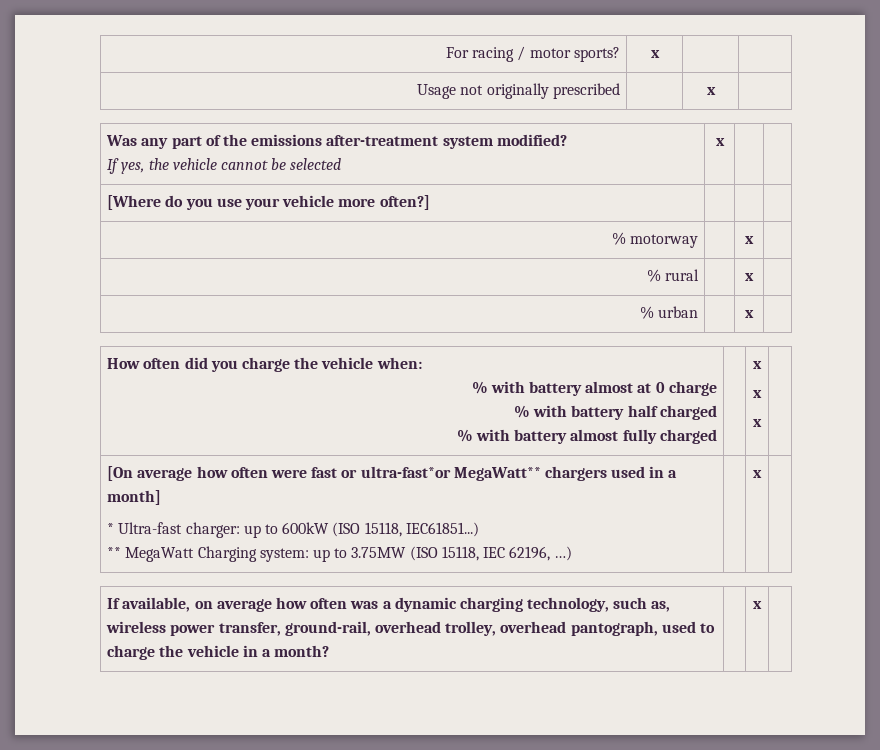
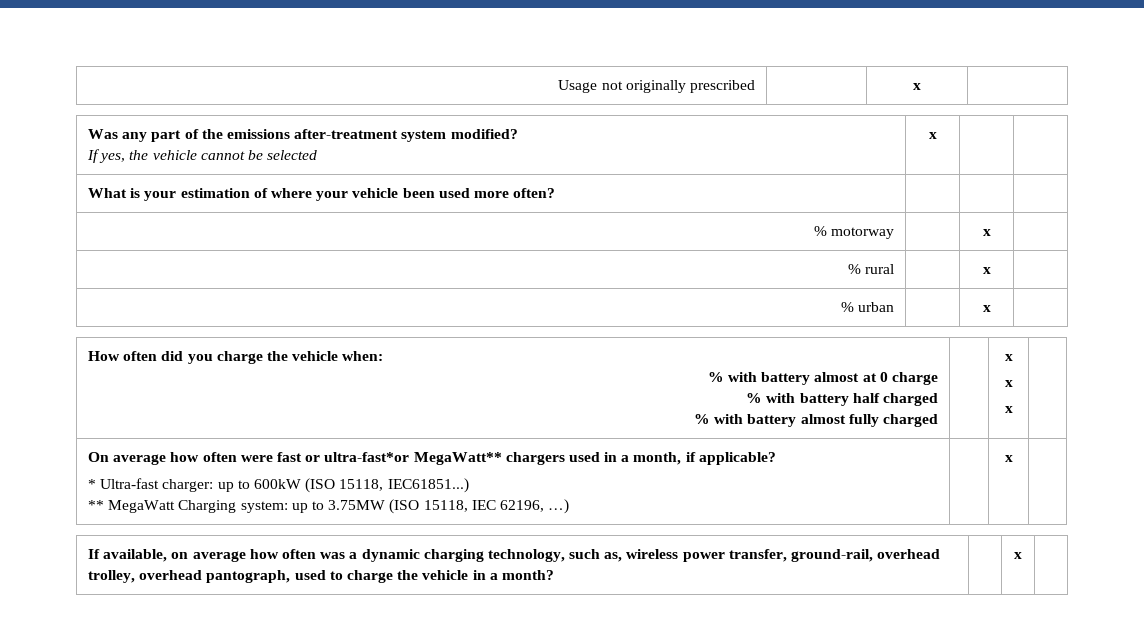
[446,46,620,62] [650,50,660,58] For racing / motor sports? | x | | // -> (558, 86) none
[107,195,430,210] [Where do you use your vehicle more often?] -> [88,188,556,201] What is your estimation of where your vehicle been used more often?
[107,466,134,481] [On -> [88,452,110,462] On
[107,490,162,505] month] -> [633,452,776,465] month, if applicable?

